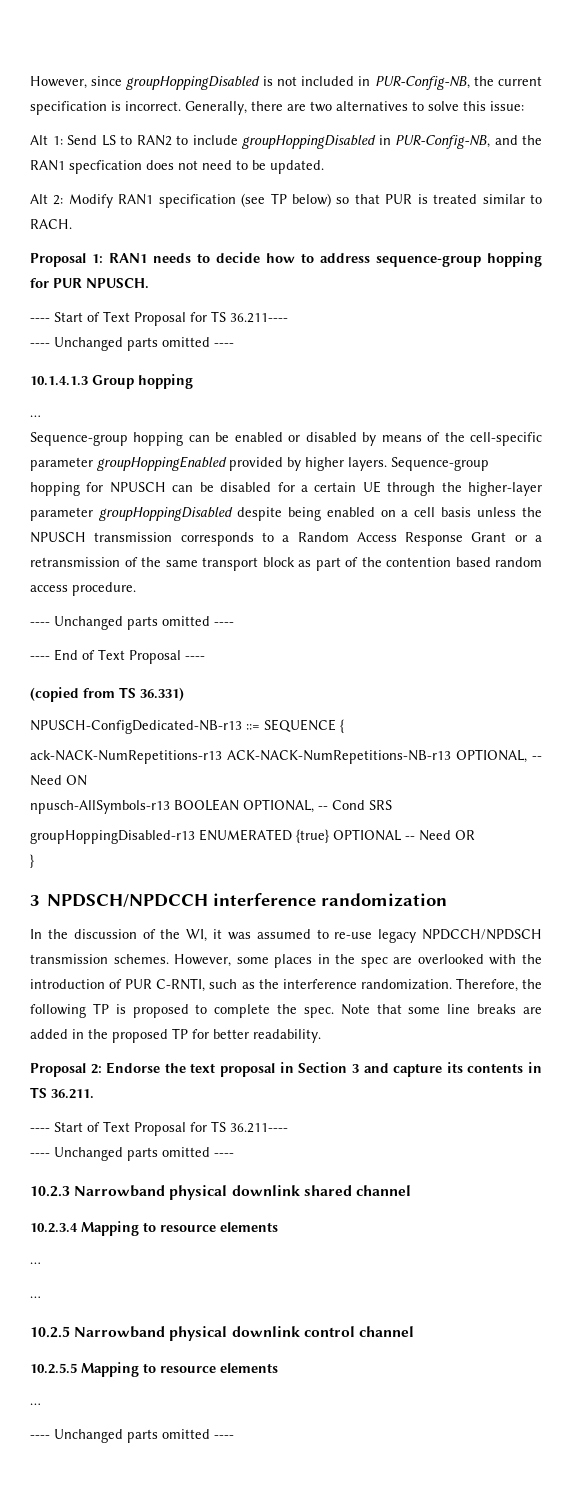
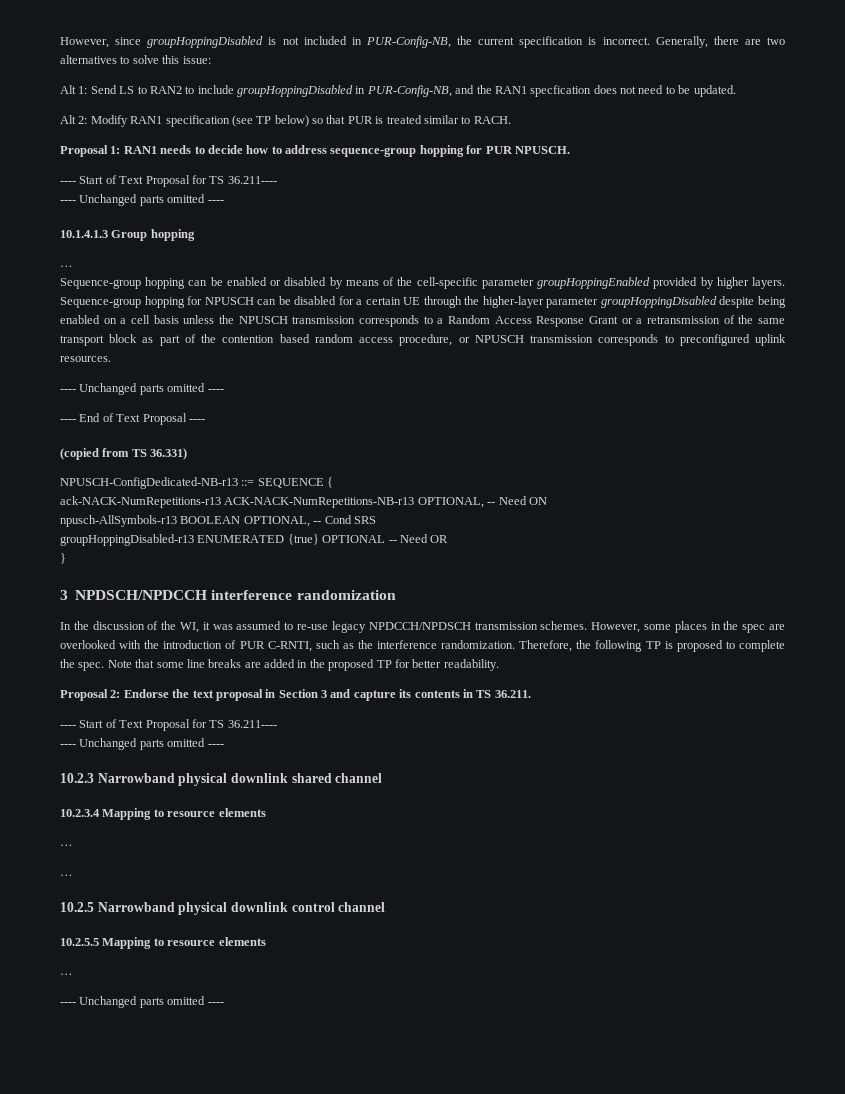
[72,582,136,596] procedure. -> [399,334,787,346] [60,356,111,362] procedure, or NPUSCH transmission corresponds to preconfigured uplink resources.

